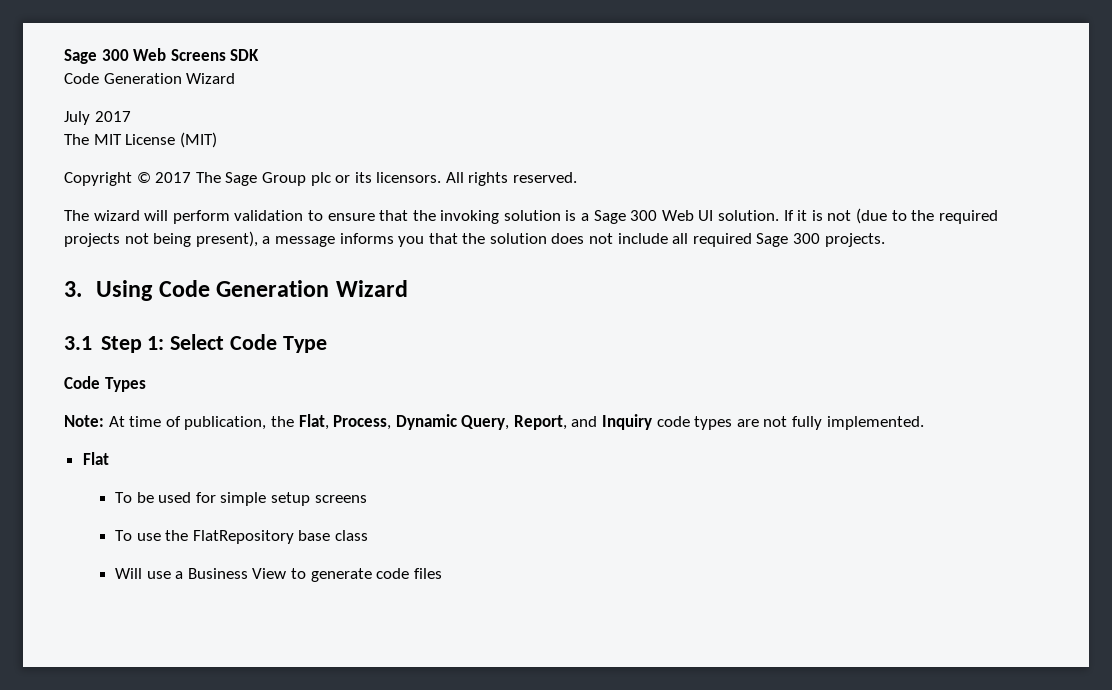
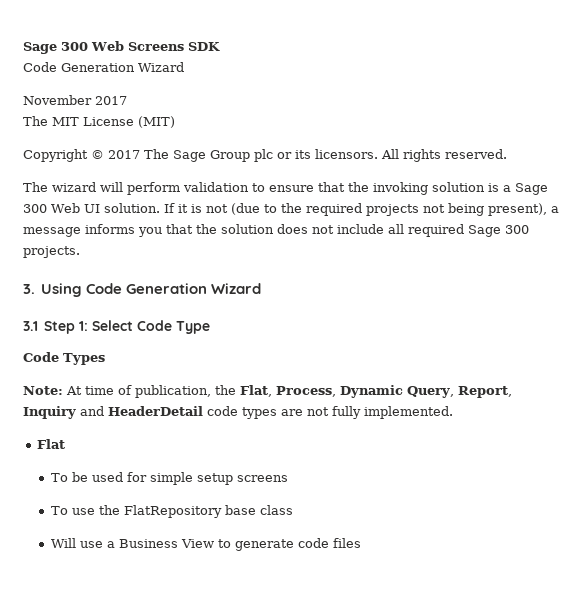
[64,111,90,125] July -> [23,95,92,105] November
[571,414,653,430] and Inquiry -> [23,406,203,419] Inquiry and HeaderDetail

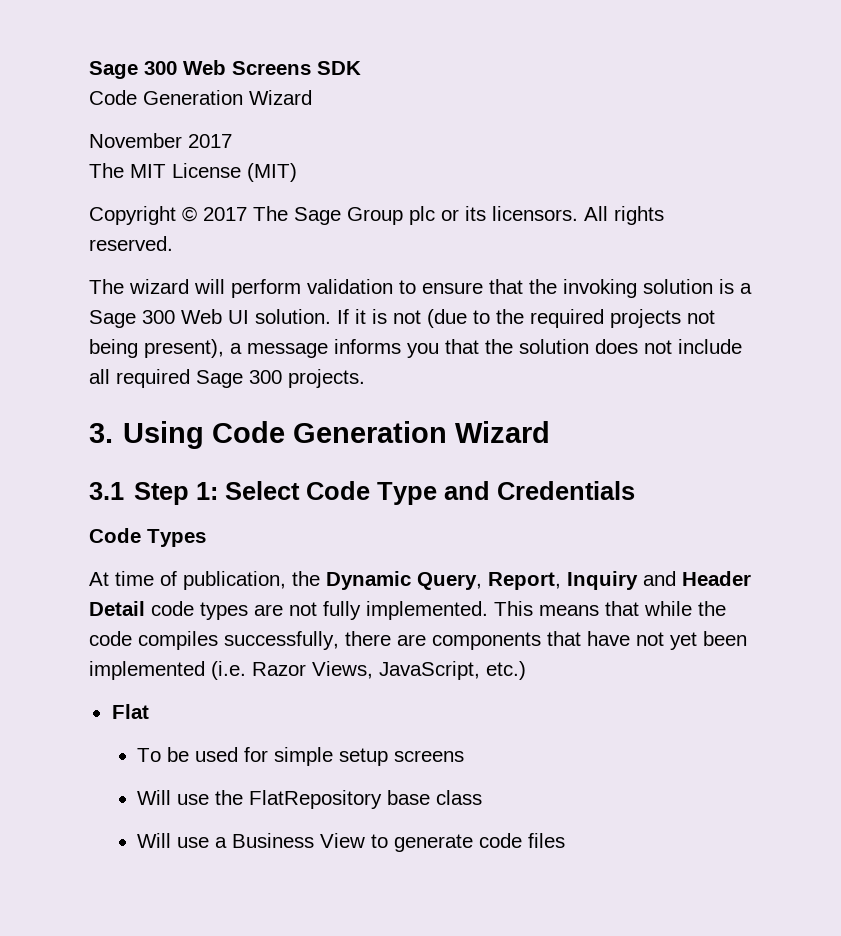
(211, 327) none -> [444,481,636,500] and Credentials
[23,386,63,395] Note: -> (206, 538) none
[240,385,336,397] Flat, Process, -> (320, 578) none
[108,406,203,416] HeaderDetail -> [682,571,751,586] [89,601,145,616] Header Detail
(453, 412) none -> [494,601,726,616] [89,631,747,650] [89,661,526,680] This means that while the code compiles successfully, there are components that have not yet been implemented (i.e. Razor Views, JavaScript, etc.)
[50,506,68,515] To -> [137,790,172,805] Will

